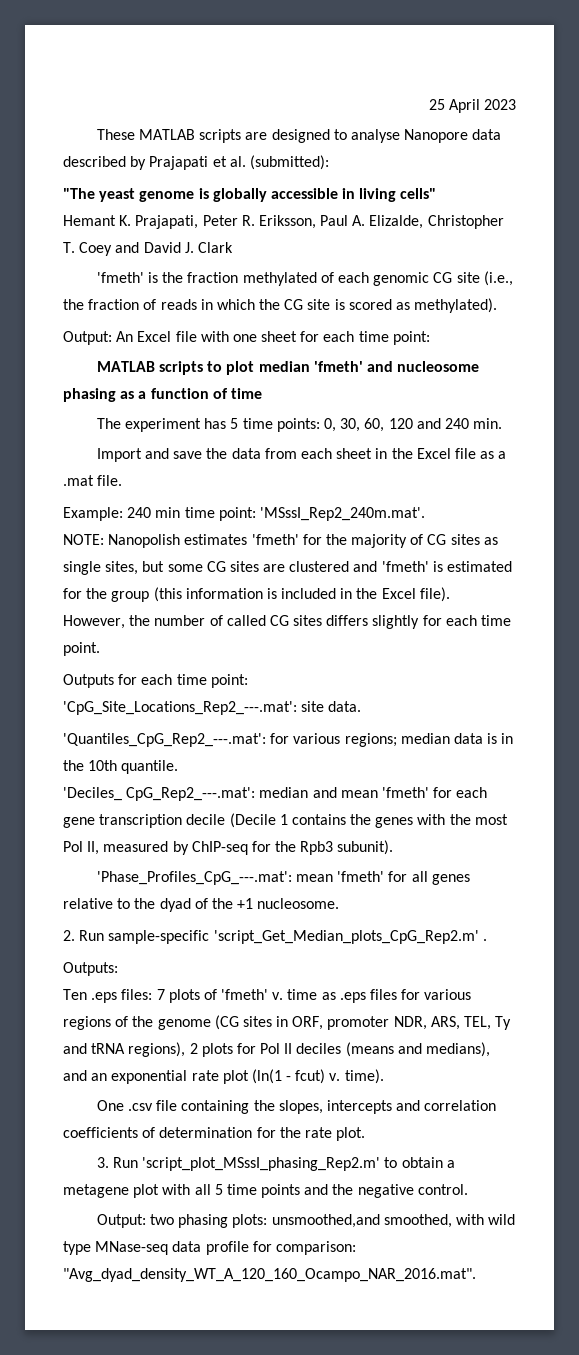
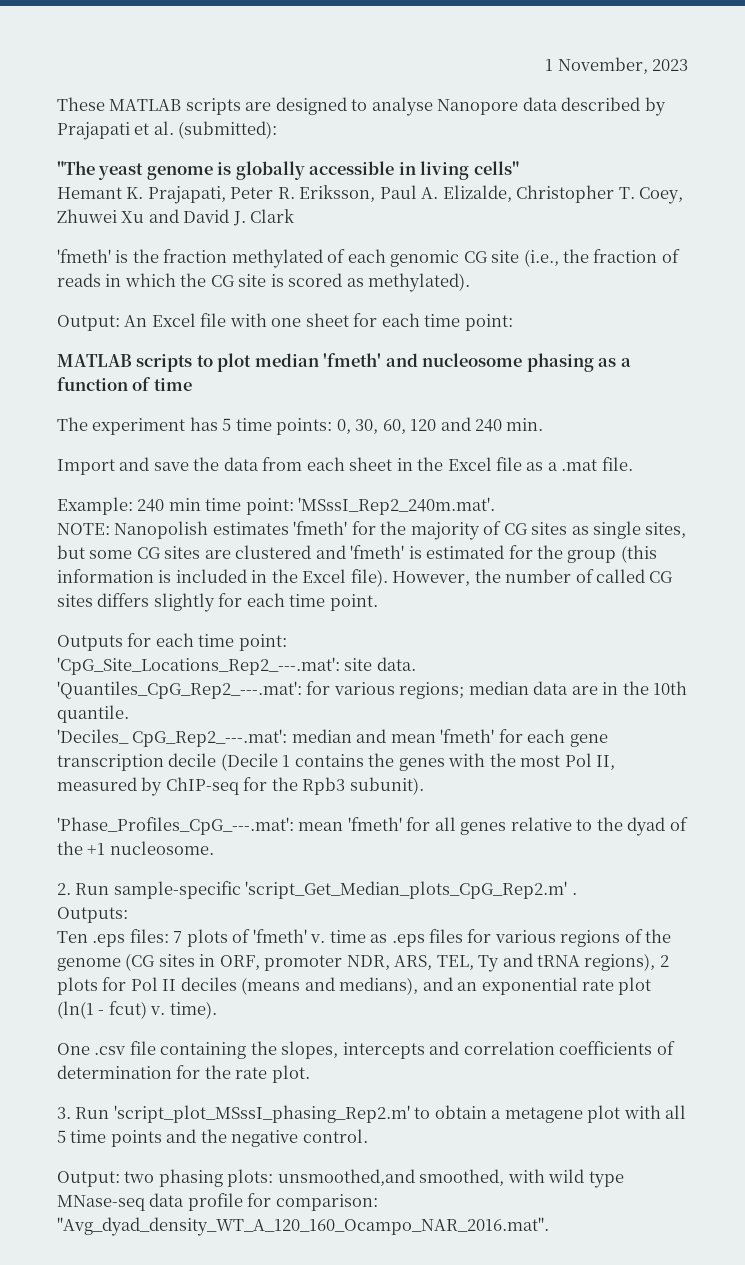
[428,99,480,113] 25 April -> [545,57,648,74] 1 November,
[79,242,113,256] Coey -> [639,187,684,204] [57,209,145,223] Coey, Zhuwei Xu
[487,733,498,744] is -> [571,686,598,695] are

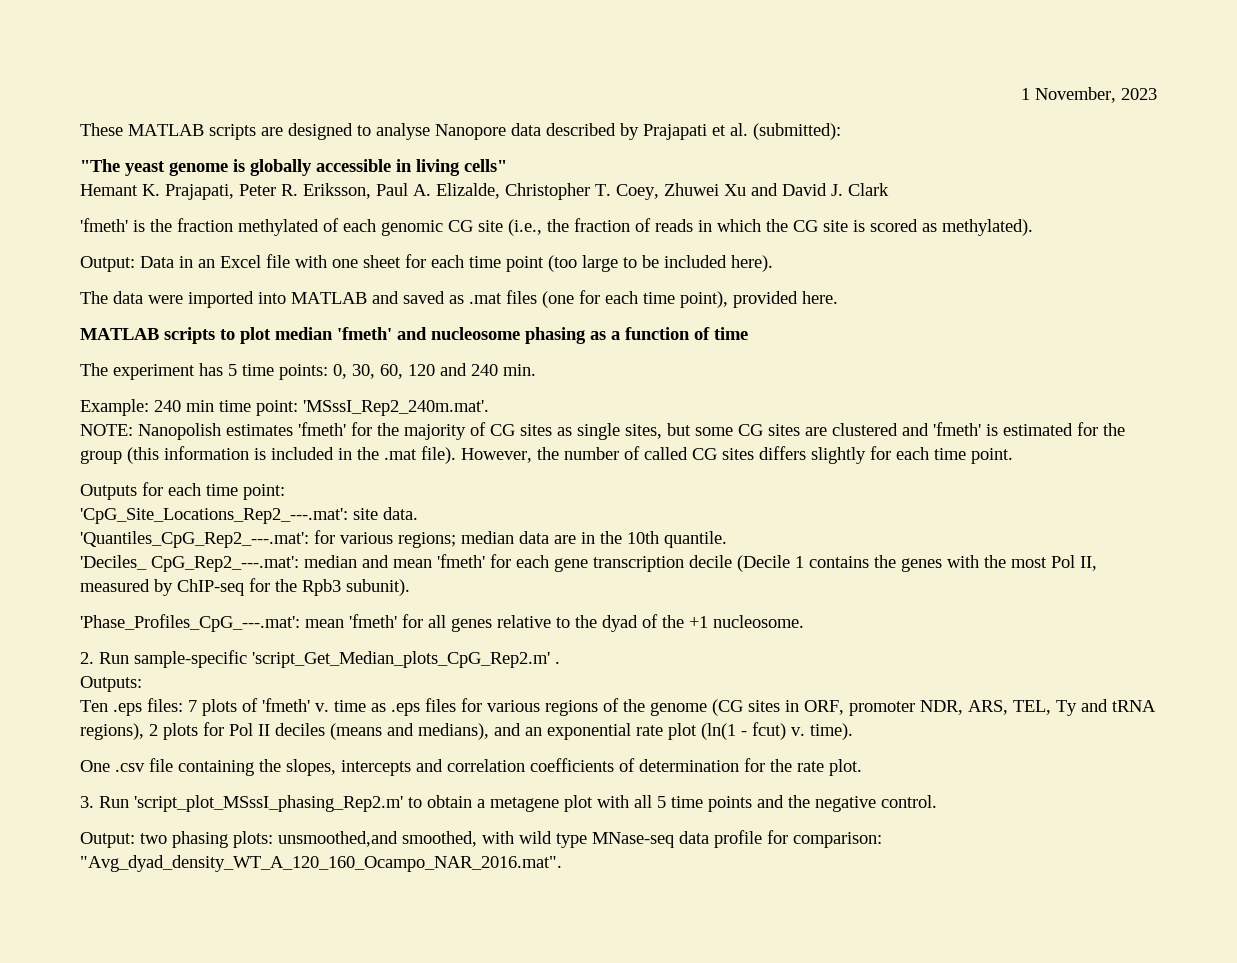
[124,315,148,327] An -> [140,256,215,268] Data in an
[464,314,513,331] point: -> [506,255,773,272] [80,290,838,308] point (too large to be included here). // The data were imported into MATLAB and saved as .mat files (one for each time point), provided here.
[57,457,633,475] // Import and save the data from each sheet in the Excel file as a .mat file. -> (536, 370) none
[302,569,347,583] Excel -> [384,449,417,460] .mat

